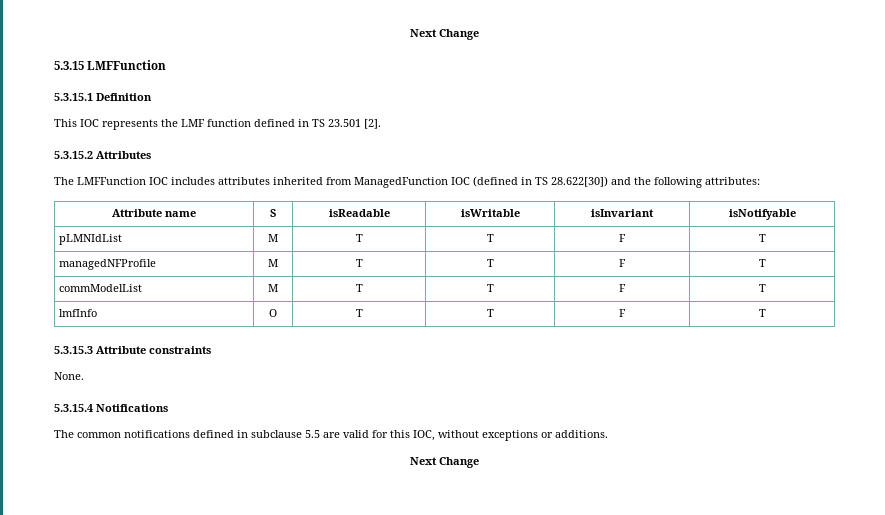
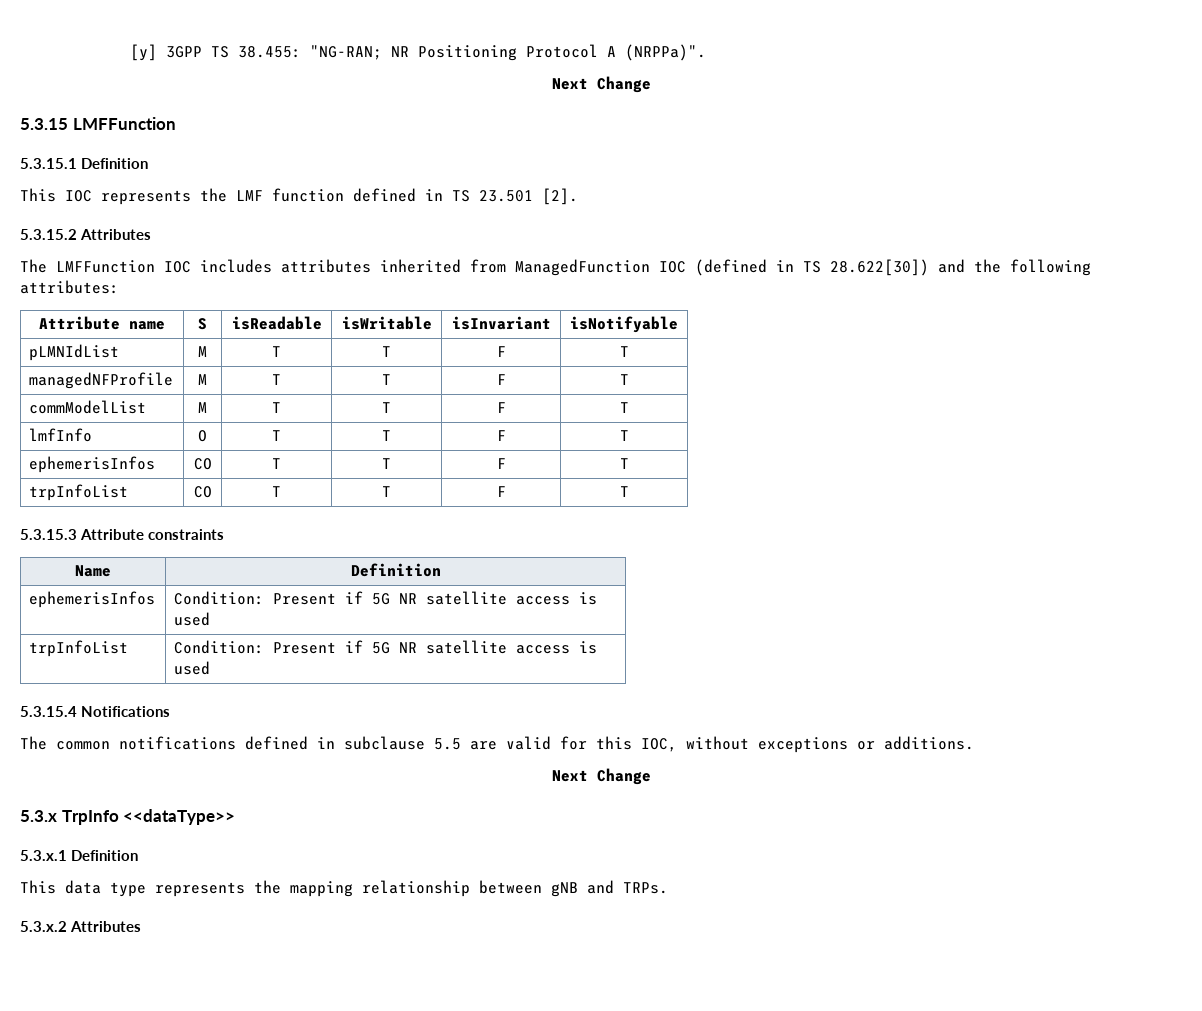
(410, 33) none -> [130,44,707,61] [y] 3GPP TS 38.455: "NG-RAN; NR Positioning Protocol A (NRPPa)". //
[54,346,211,354] [54,372,84,380] // 5.3.15.3 Attribute constraints // None. -> [29,456,156,473] [193,458,212,470] [272,458,281,469] [382,458,391,469] [496,458,506,469] [619,458,629,469] [29,484,129,501] [193,486,212,498] [272,486,281,497] [382,486,391,497] [496,486,506,497] [619,486,629,497] [20,529,225,540] [75,565,111,577] [350,563,441,577] [29,591,156,608] [174,591,598,605] [174,612,211,626] [29,640,129,657] [174,640,598,654] [174,661,211,675] // ephemerisInfos | CO | T | T | F | T // trpInfoList | CO | T | T | F | T // 5.3.15.3 Attribute constraints // Name | Definition // ephemerisInfos | Condition: Present if 5G NR satellite access is used // trpInfoList | Condition: Present if 5G NR satellite access is used
(479, 462) none -> [20,809,236,825] [20,850,139,861] [20,880,668,897] [20,921,142,932] // 5.3.x TrpInfo <<dataType>> // 5.3.x.1 Definition // This data type represents the mapping relationship between gNB and TRPs. // 5.3.x.2 Attributes

